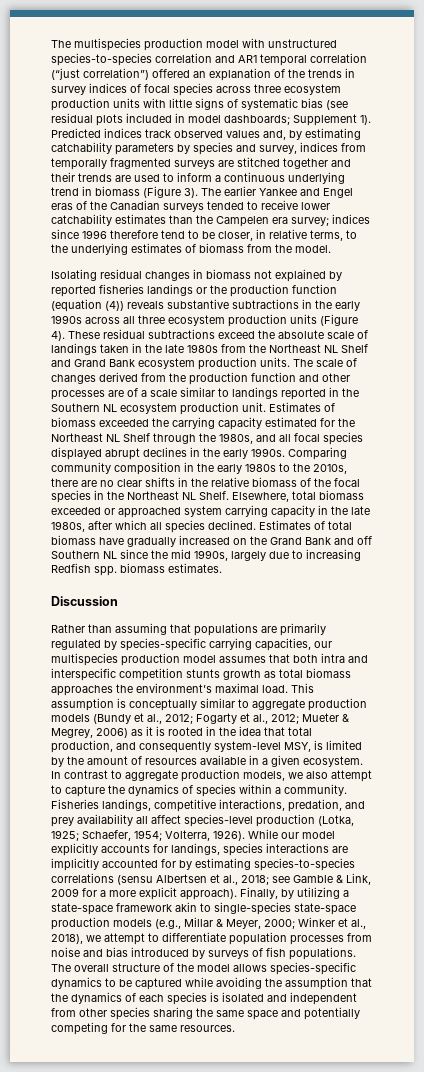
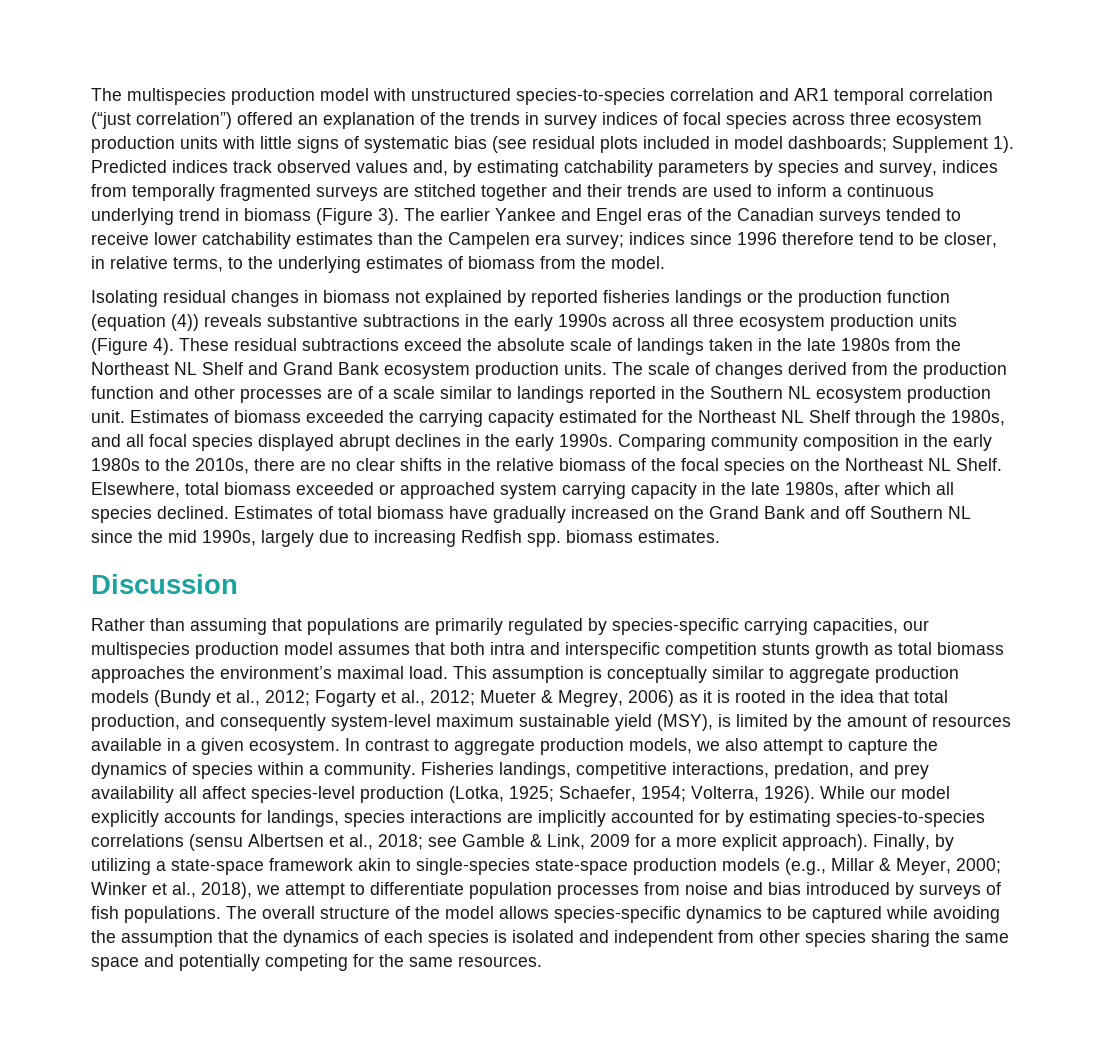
[94,490,104,500] in -> [790,461,810,471] on
[284,742,311,752] MSY, -> [436,714,713,731] maximum sustainable yield (MSY),

